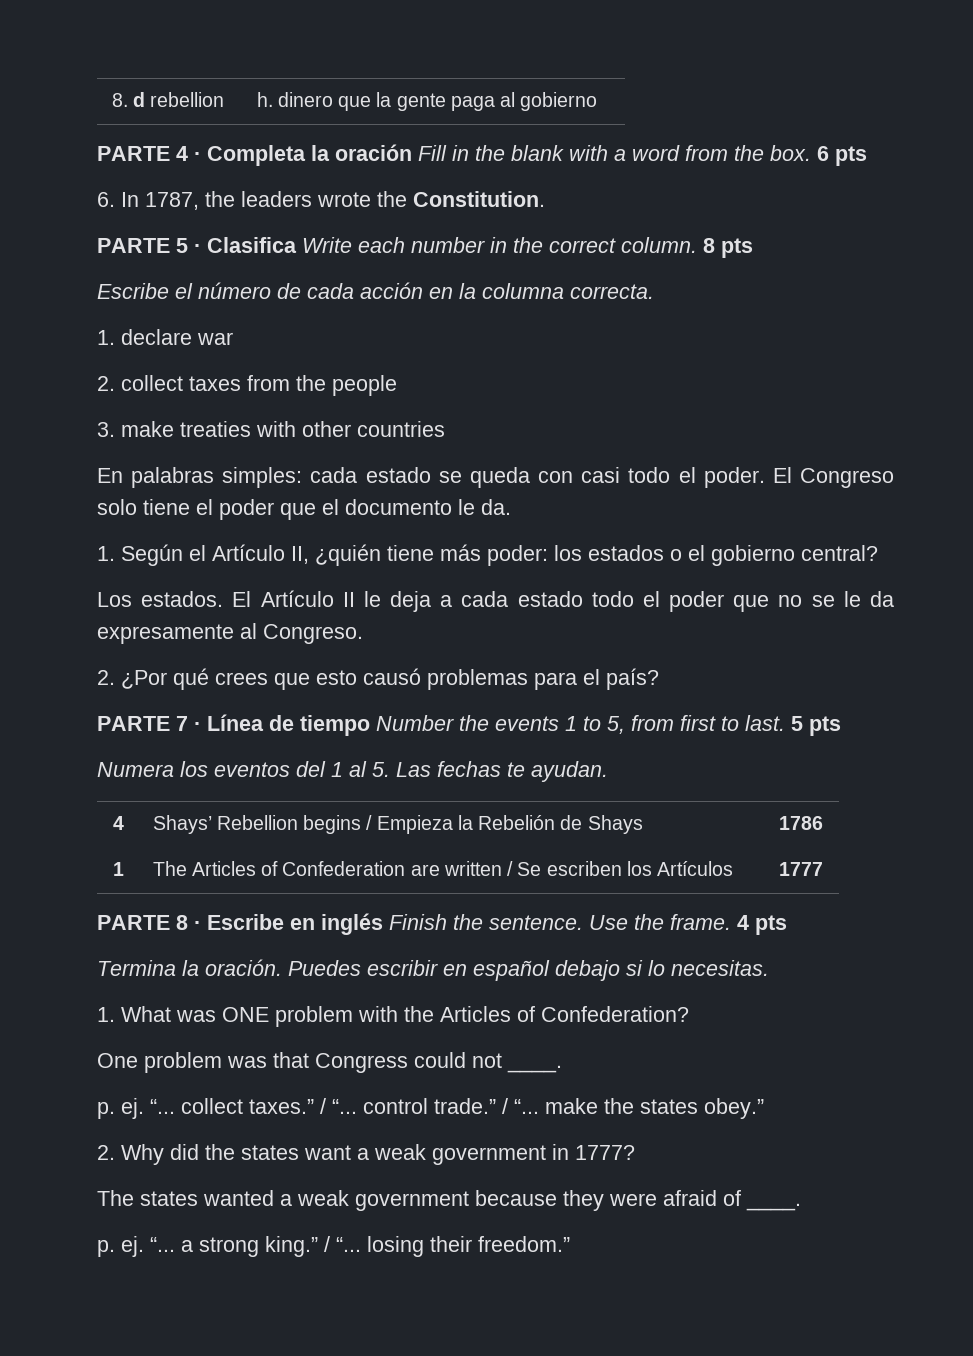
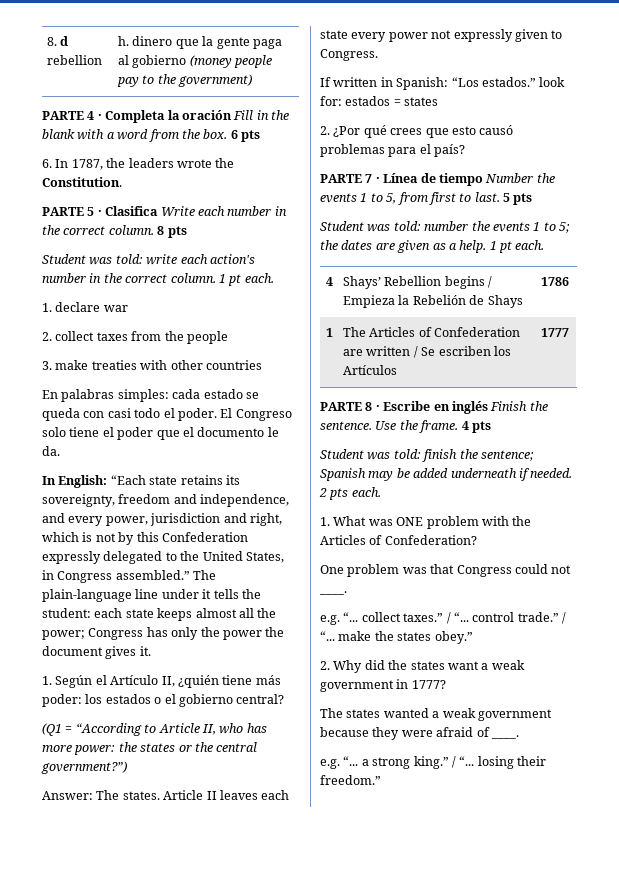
(598, 101) none -> [189,55,273,68] [117,74,253,87] (money people pay to the government)
[97,282,654,299] Escribe el número de cada acción en la columna correcta. -> [42,254,255,265] [42,273,274,286] Student was told: write each action's number in the correct column. 1 pt each.
(511, 507) none -> [42,475,240,488] [42,494,290,507] [42,513,282,526] [42,532,248,545] [42,551,284,564] [42,570,217,583] [42,589,261,602] [42,608,277,621] [42,627,285,640] [42,646,151,659] // In English: “Each state retains its sovereignty, freedom and independence, and every power, jurisdiction and right, which is not by this Confederation expressly delegated to the United States, in Congress assembled.” The plain-language line under it tells the student: each state keeps almost all the power; Congress has only the power the document gives it.
[97,590,894,612] [97,623,363,644] Los estados. El Artículo II le deja a cada estado todo el poder que no se le da expresamente al Congreso. -> [42,723,267,736] [42,742,258,755] [41,761,127,774] [42,790,290,800] [320,29,563,42] [320,49,378,61] [320,77,566,90] [320,96,439,106] (Q1 = “According to Article II, who has more power: the states or the central government?”) // Answer: The states. Article II leaves each state every power not expressly given to Congress. // If written in Spanish: “Los estados.” look for: estados = states
[97,761,608,782] Numera los eventos del 1 al 5. Las fechas te ayudan. -> [320,221,570,233] [320,240,545,253] Student was told: number the events 1 to 5; the dates are given as a help. 1 pt each.
[97,959,769,981] Termina la oración. Puedes escribir en español debajo si lo necesitas. -> [320,449,534,462] [320,468,573,481] [319,487,381,500] Student was told: finish the sentence; Spanish may be added underneath if needed. 2 pts each.
[97,1098,144,1119] p. ej. -> [320,615,340,625] e.g.
[97,1236,144,1257] p. ej. -> [320,759,340,769] e.g.

